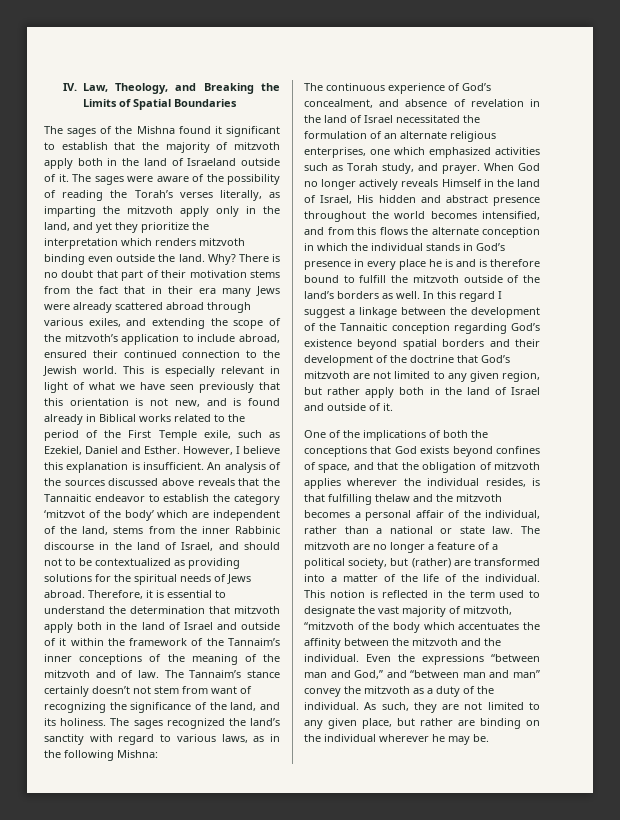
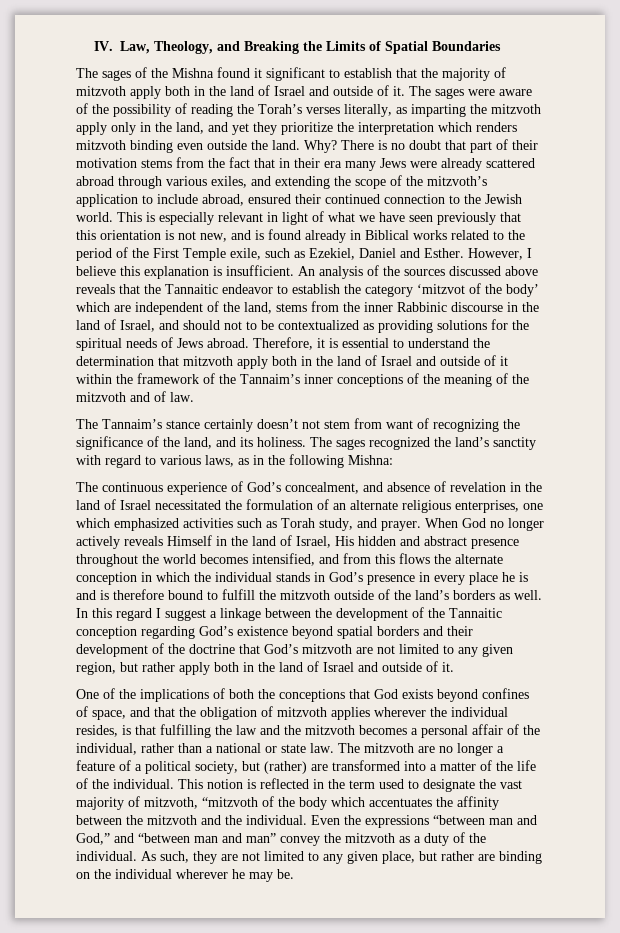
[187,158,237,166] Israeland -> [274,86,329,96] Israel and
(159, 674) none -> (194, 397) //
[375,494,410,502] thelaw -> [215,725,257,735] the law

